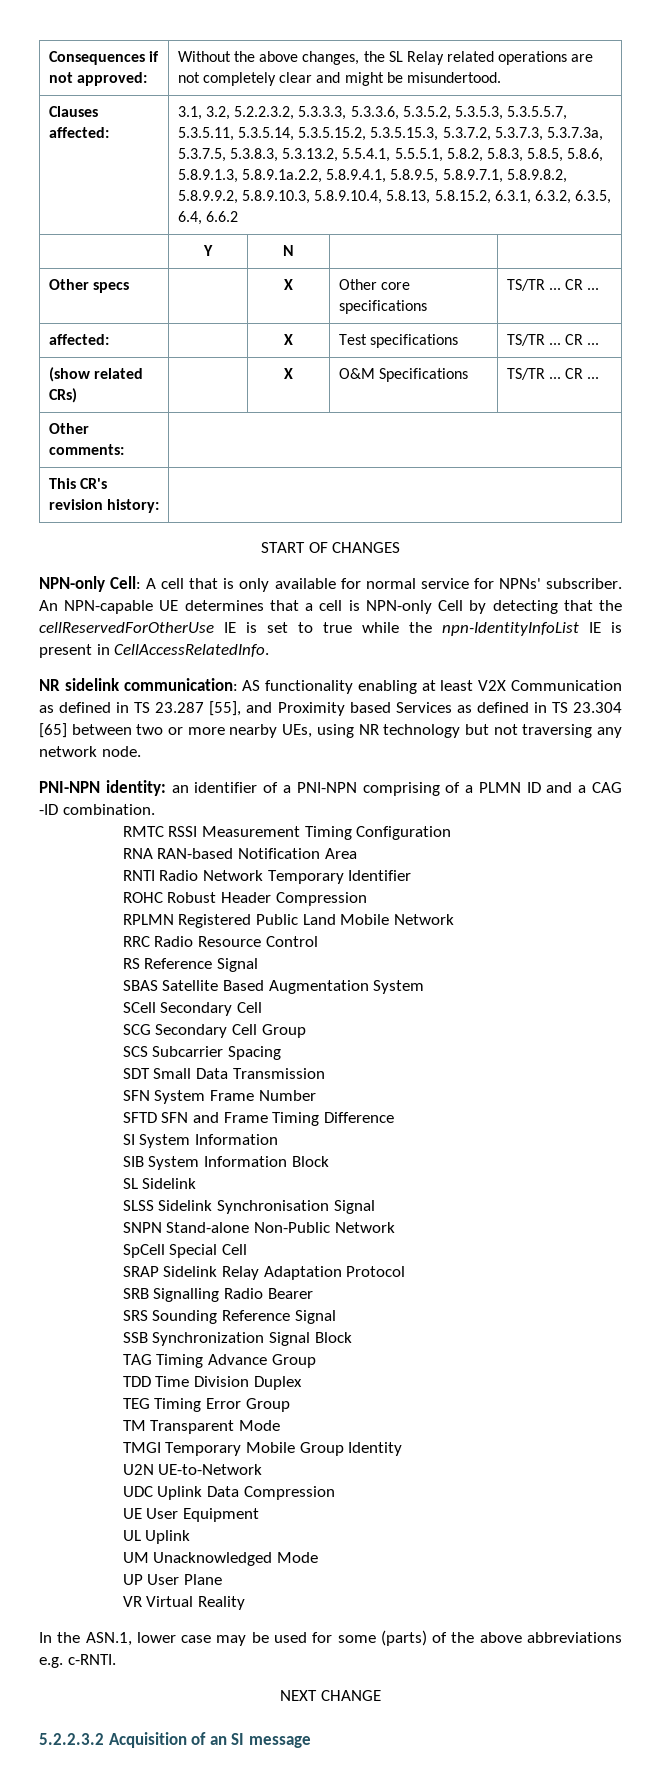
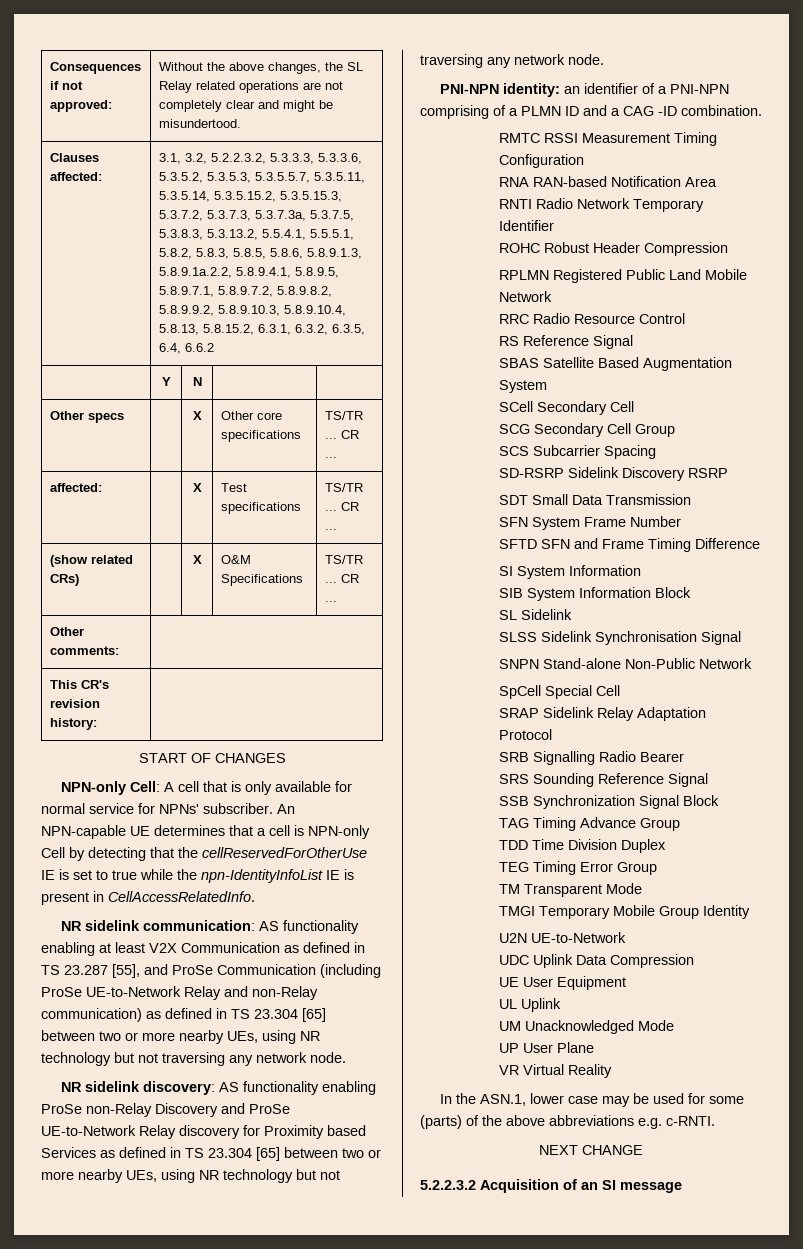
(503, 176) none -> [217,286,273,297] 5.8.9.7.2,
(273, 707) none -> [172,964,381,978] [41,986,318,1000] [41,1008,326,1022] [41,1030,320,1044] [41,1052,346,1066] [60,1081,376,1095] [41,1103,290,1117] [41,1125,260,1139] ProSe Communication (including ProSe UE-to-Network Relay and non-Relay communication) as defined in TS 23.304 [65] between two or more nearby UEs, using NR technology but not traversing any network node. // NR sidelink discovery: AS functionality enabling ProSe non-Relay Discovery and ProSe UE-to-Network Relay discovery for
(282, 1053) none -> [499,467,729,481] // SD-RSRP Sidelink Discovery RSRP

